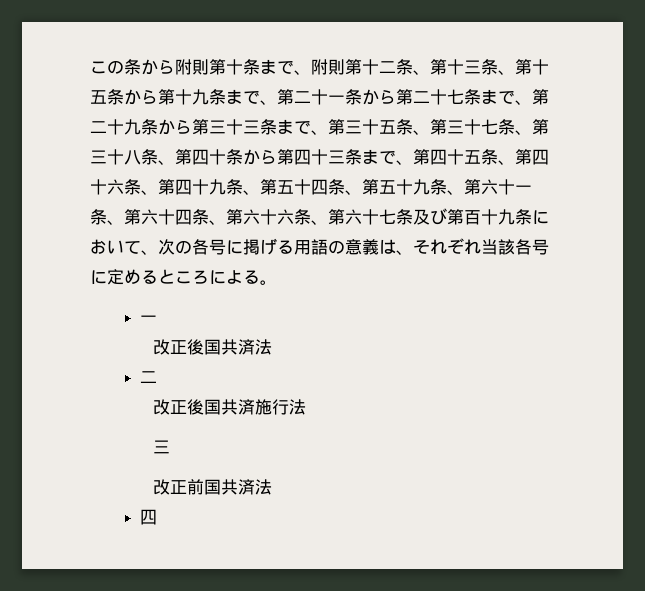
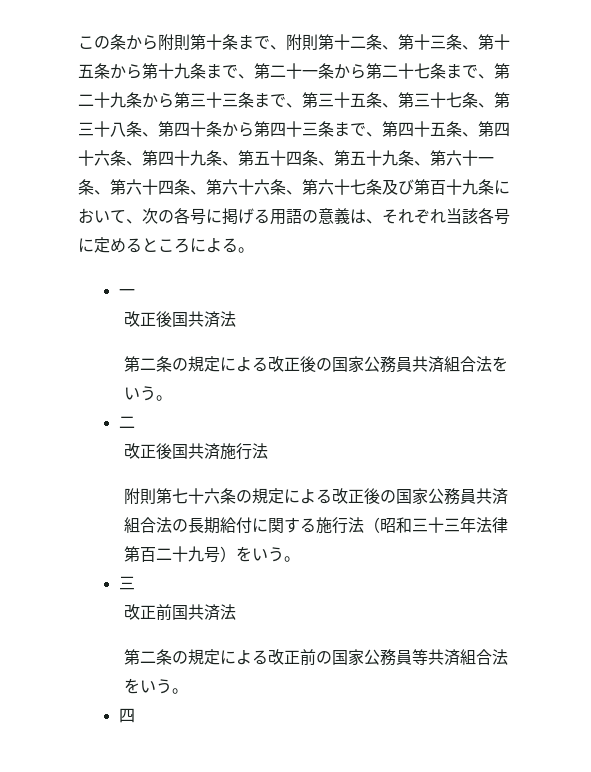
(272, 347) none -> [124,356,509,373] [124,386,173,401] // 第二条の規定による改正後の国家公務員共済組合法をいう。
[152,440,170,454] [152,479,272,495] 三 // 改正前国共済法 -> [124,488,509,505] [124,517,509,534] [124,546,301,563] [118,576,135,590] [124,604,237,621] [124,649,509,666] [124,678,189,694] 附則第七十六条の規定による改正後の国家公務員共済組合法の長期給付に関する施行法（昭和三十三年法律第百二十九号）をいう。 // 三 // 改正前国共済法 // 第二条の規定による改正前の国家公務員等共済組合法をいう。

